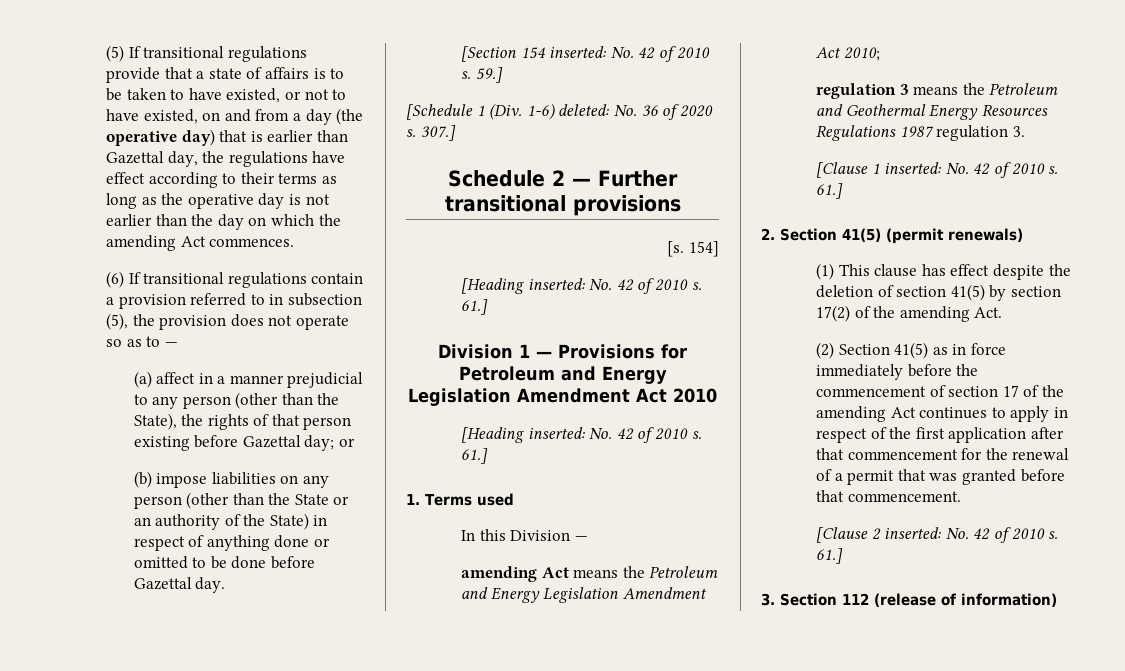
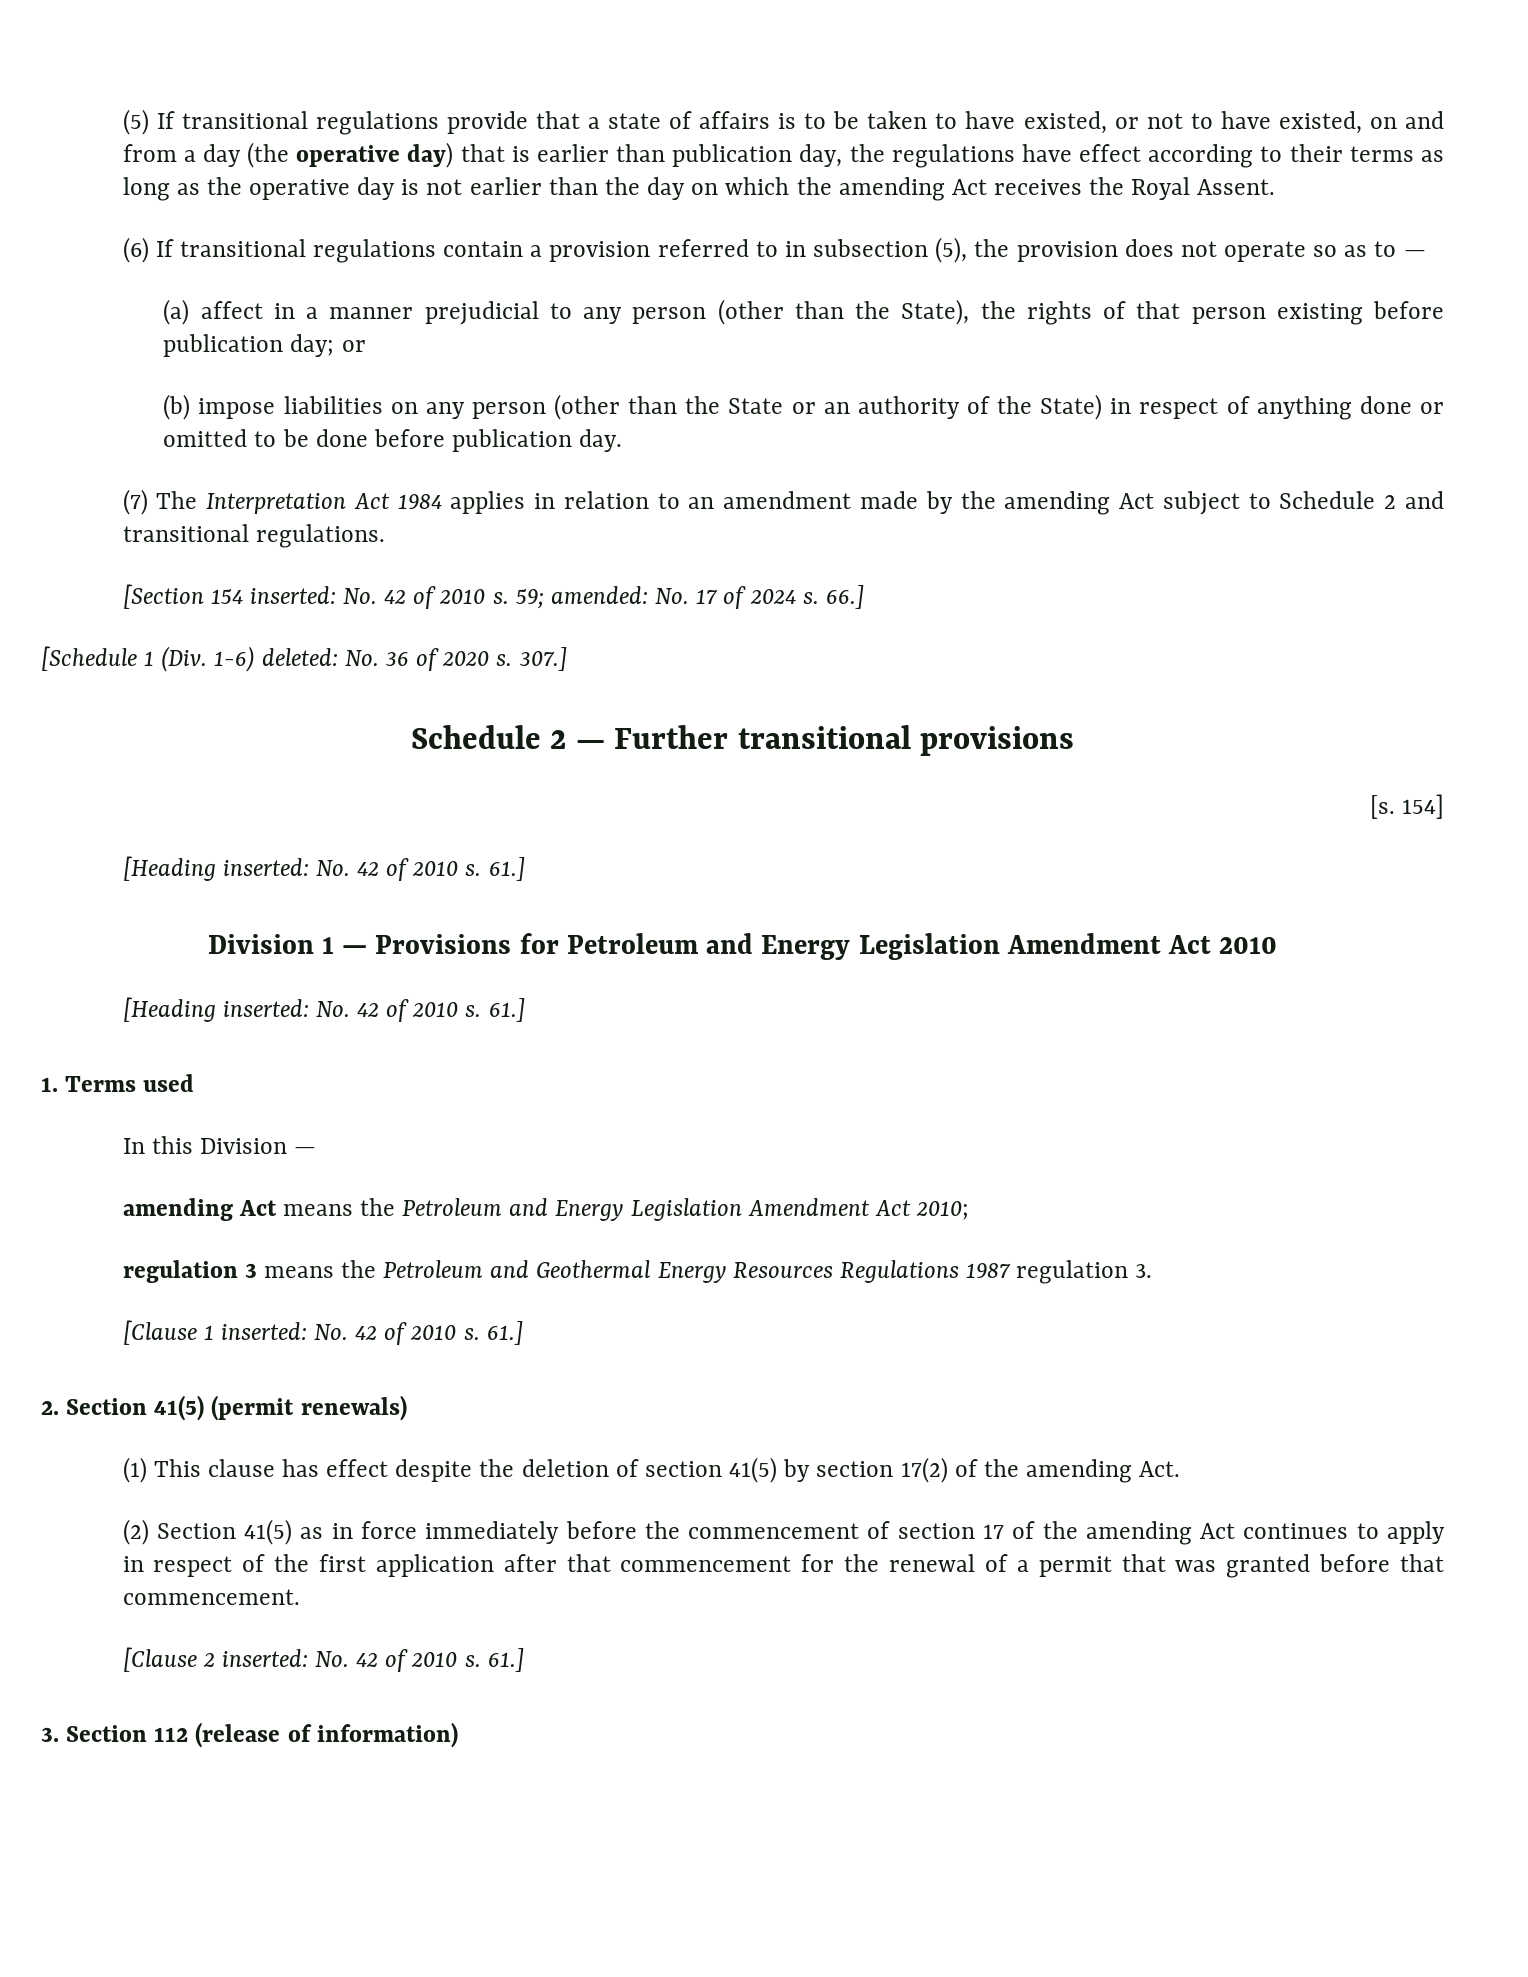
[106,151,165,164] Gazettal -> [672,144,793,167] publication
[209,238,295,247] commences. -> [994,177,1276,200] receives the Royal Assent.
[242,435,301,448] Gazettal -> [163,334,284,357] publication
[133,577,192,590] Gazettal -> [452,429,573,452] publication
(226, 585) none -> [122,489,1444,515] [122,524,385,548] // (7) The Interpretation Act 1984 applies in relation to an amendment made by the amending Act subject to Schedule 2 and transitional regulations.
[475,67,503,83] 59.] -> [515,585,864,609] 59; amended: No. 17 of 2024 s. 66.]

